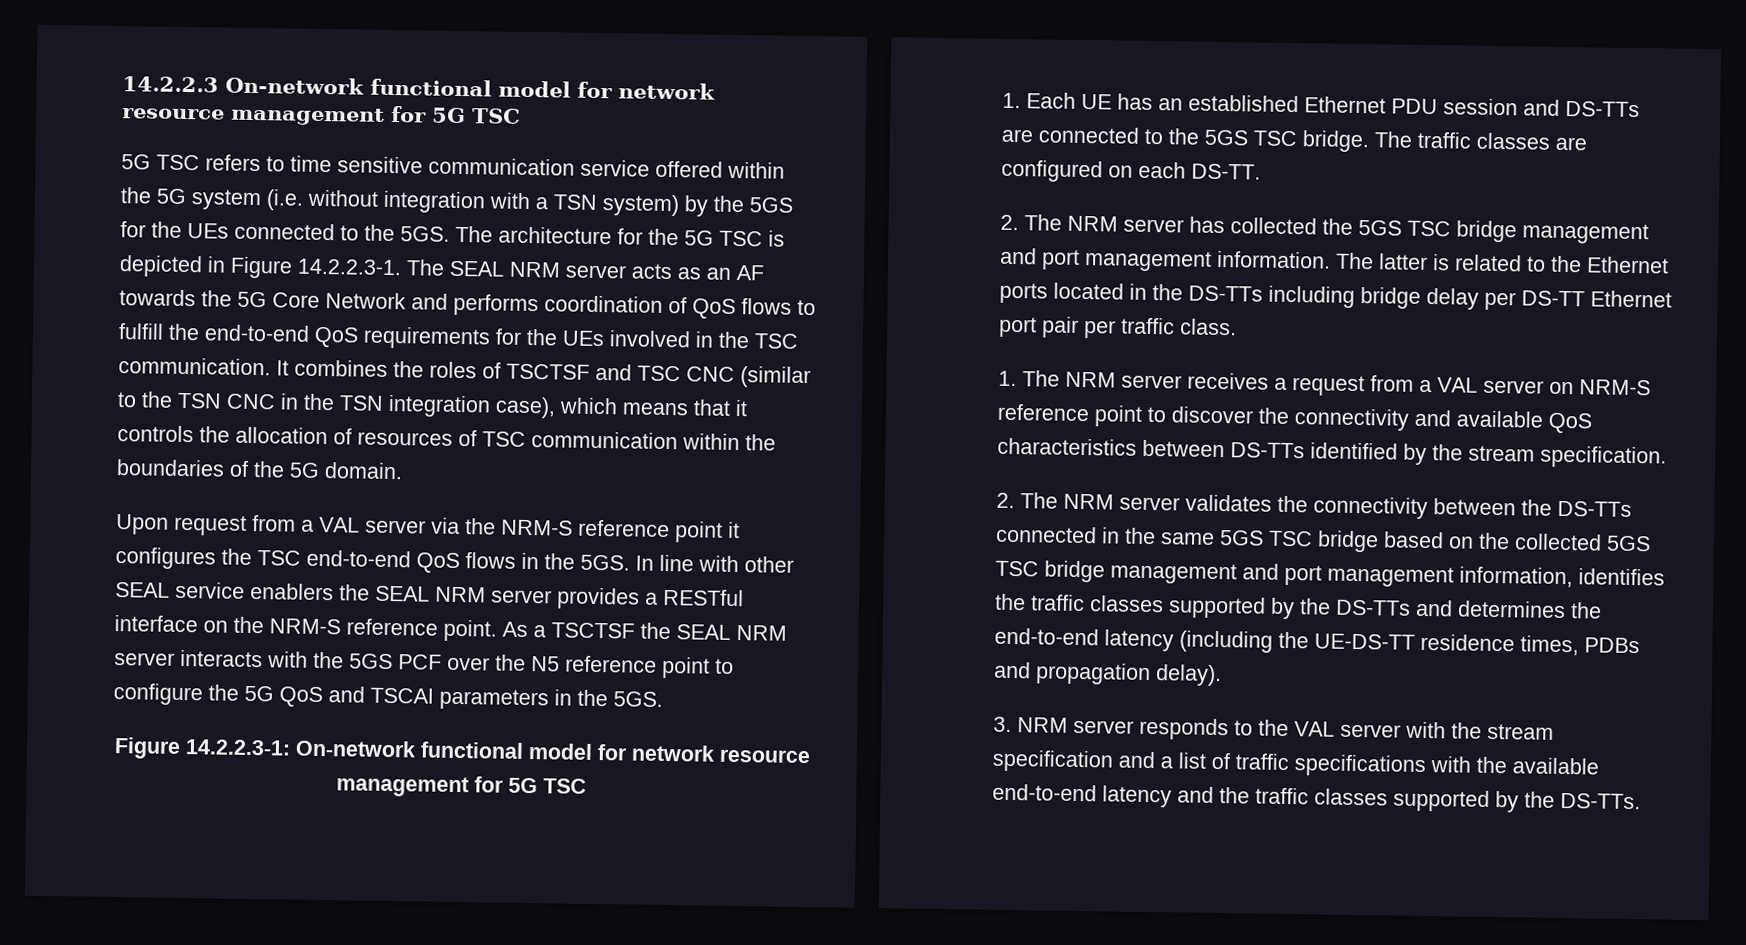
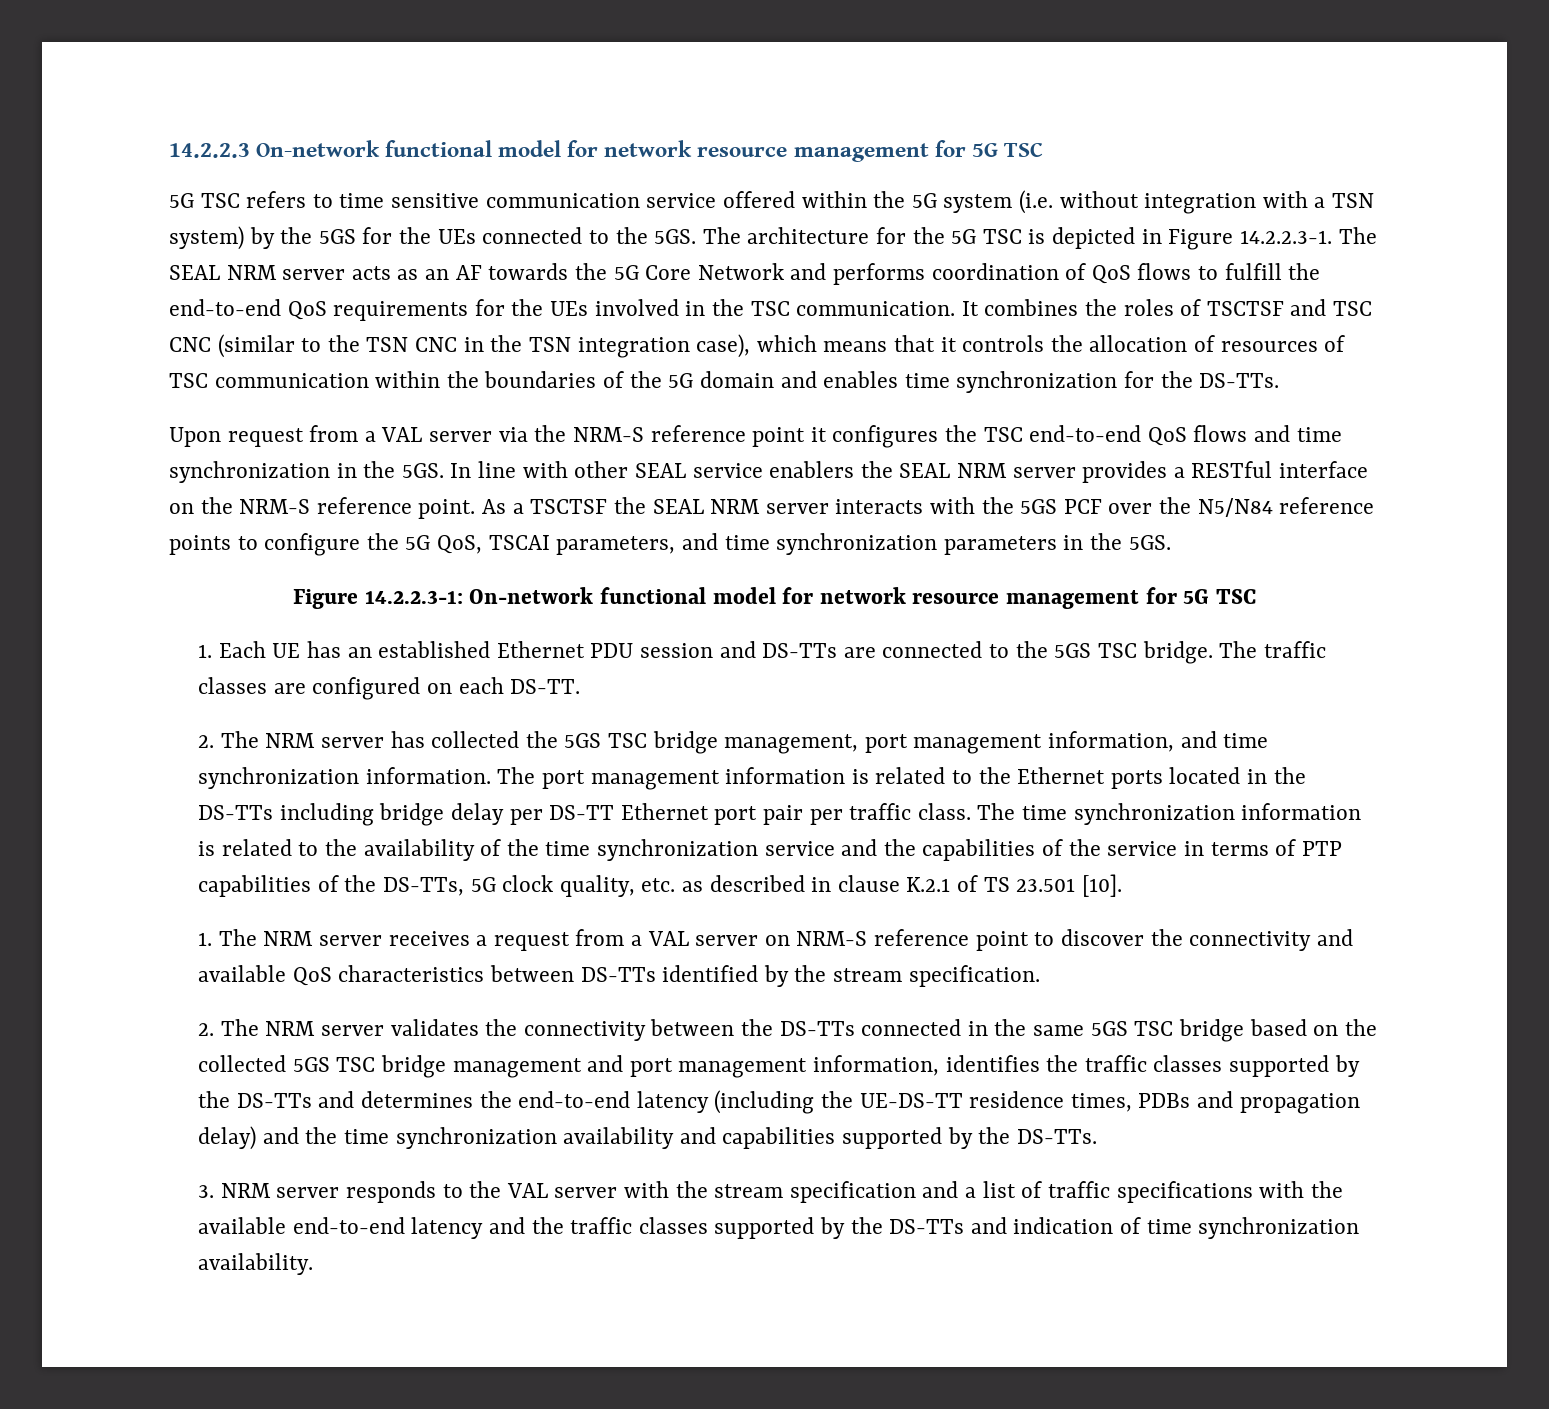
[324,462,403,480] domain. -> [699,371,1280,393] domain and enables time synchronization for the DS-TTs.
(516, 560) none -> [1254,425,1342,442] [169,461,330,483] and time synchronization
[531,655,710,679] N5 reference point -> [1197,497,1375,517] [169,535,231,555] N5/N84 reference points
[279,686,434,708] QoS and TSCAI -> [437,533,938,555] QoS, TSCAI parameters, and time synchronization
[1521,222,1649,245] [999,247,1428,272] management and port management information. The latter -> [724,731,1269,754] [198,767,846,790] management, port management information, and time synchronization information. The port management information
(1237, 327) none -> [977,803,1362,825] [198,839,1342,861] [198,874,1122,897] The time synchronization information is related to the availability of the time synchronization service and the capabilities of the service in terms of PTP capabilities of the DS-TTs, 5G clock quality, etc. as described in clause K.2.1 of TS 23.501 [10].
[1154,664,1222,687] delay). -> [198,1126,1097,1150] delay) and the time synchronization availability and capabilities supported by the DS-TTs.
[1559,792,1641,810] DS-TTs. -> [889,1217,1360,1239] [198,1253,314,1275] DS-TTs and indication of time synchronization availability.

